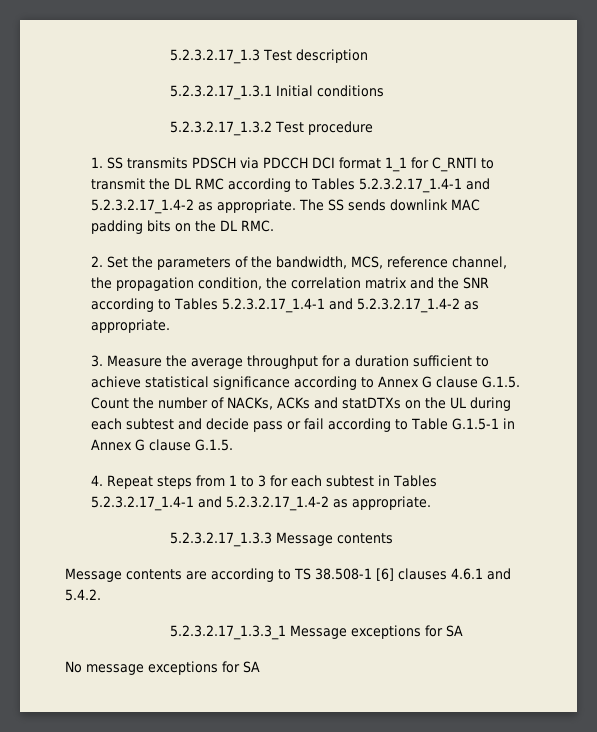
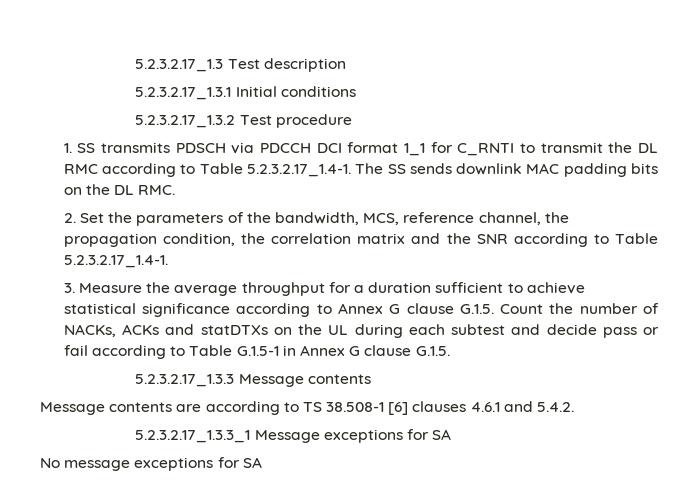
[311,178,491,193] [91,199,297,214] Tables 5.2.3.2.17_1.4-1 and 5.2.3.2.17_1.4-2 as appropriate. -> [199,163,351,177] Table 5.2.3.2.17_1.4-1.
[174,298,480,313] [91,319,171,333] Tables 5.2.3.2.17_1.4-1 and 5.2.3.2.17_1.4-2 as appropriate. -> [615,233,658,244] [63,255,168,268] Table 5.2.3.2.17_1.4-1.
[91,475,438,489] [91,496,432,511] // 4. Repeat steps from 1 to 3 for each subtest in Tables 5.2.3.2.17_1.4-1 and 5.2.3.2.17_1.4-2 as appropriate. -> (450, 351) none

